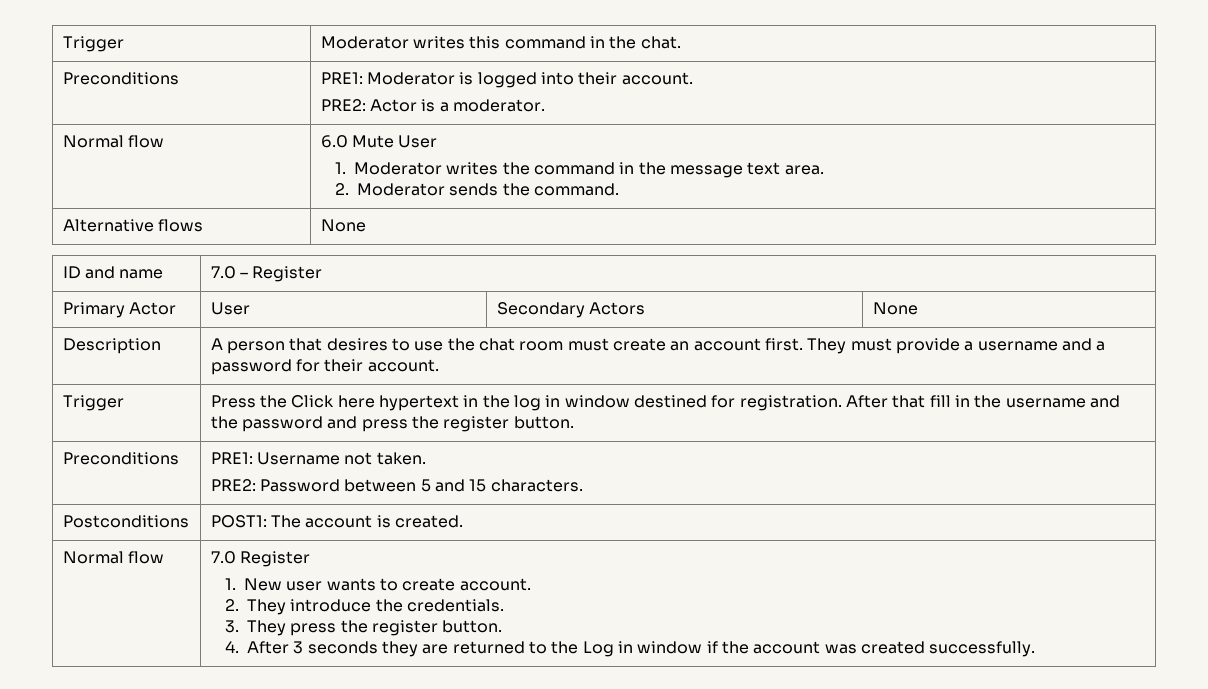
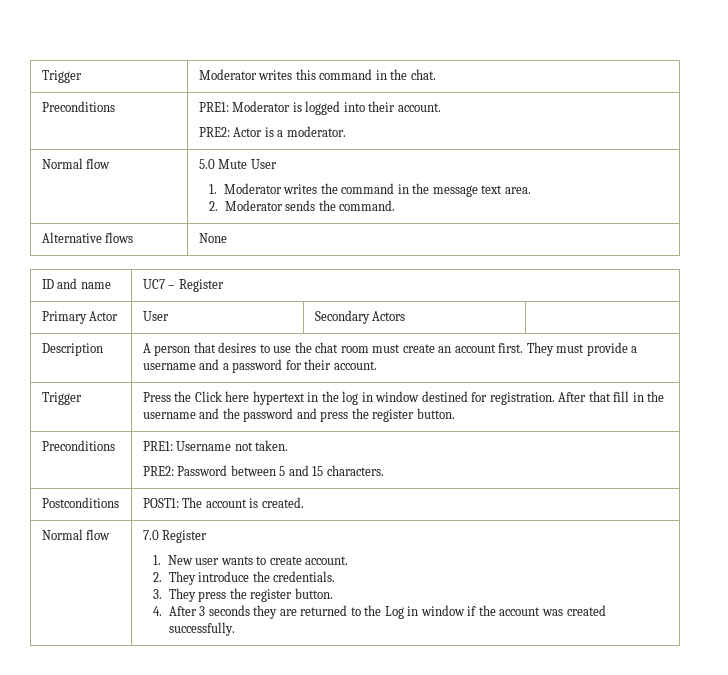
[320,135,348,148] 6.0 -> [198,159,215,169] 5.0
[210,266,236,279] 7.0 -> [142,279,165,289] UC7
[872,302,918,315] | None -> (406, 316) |

